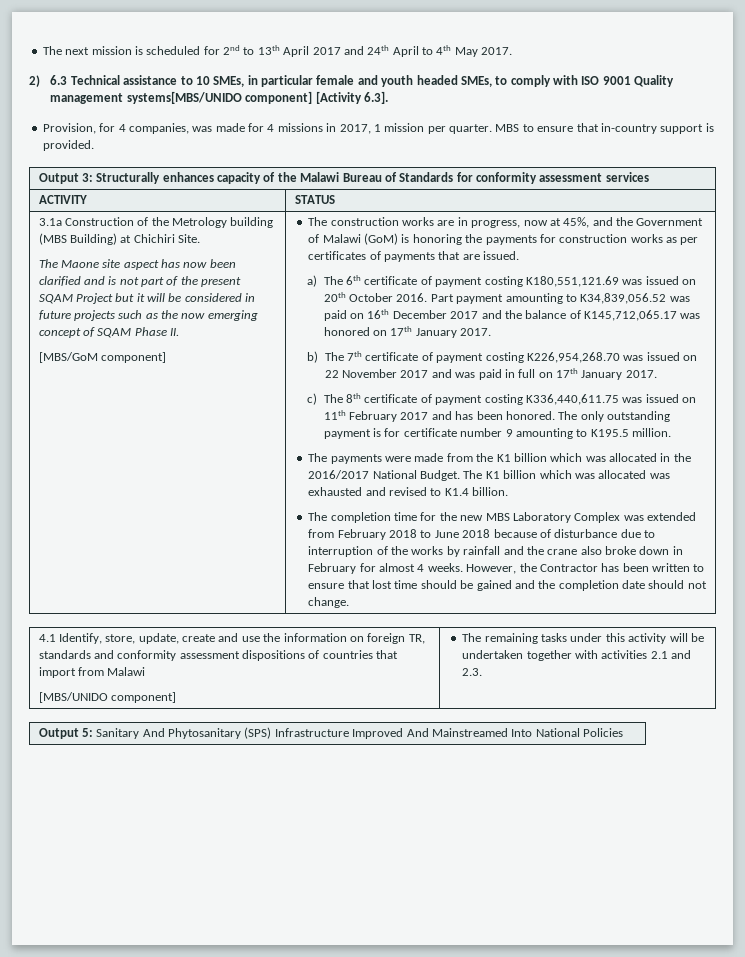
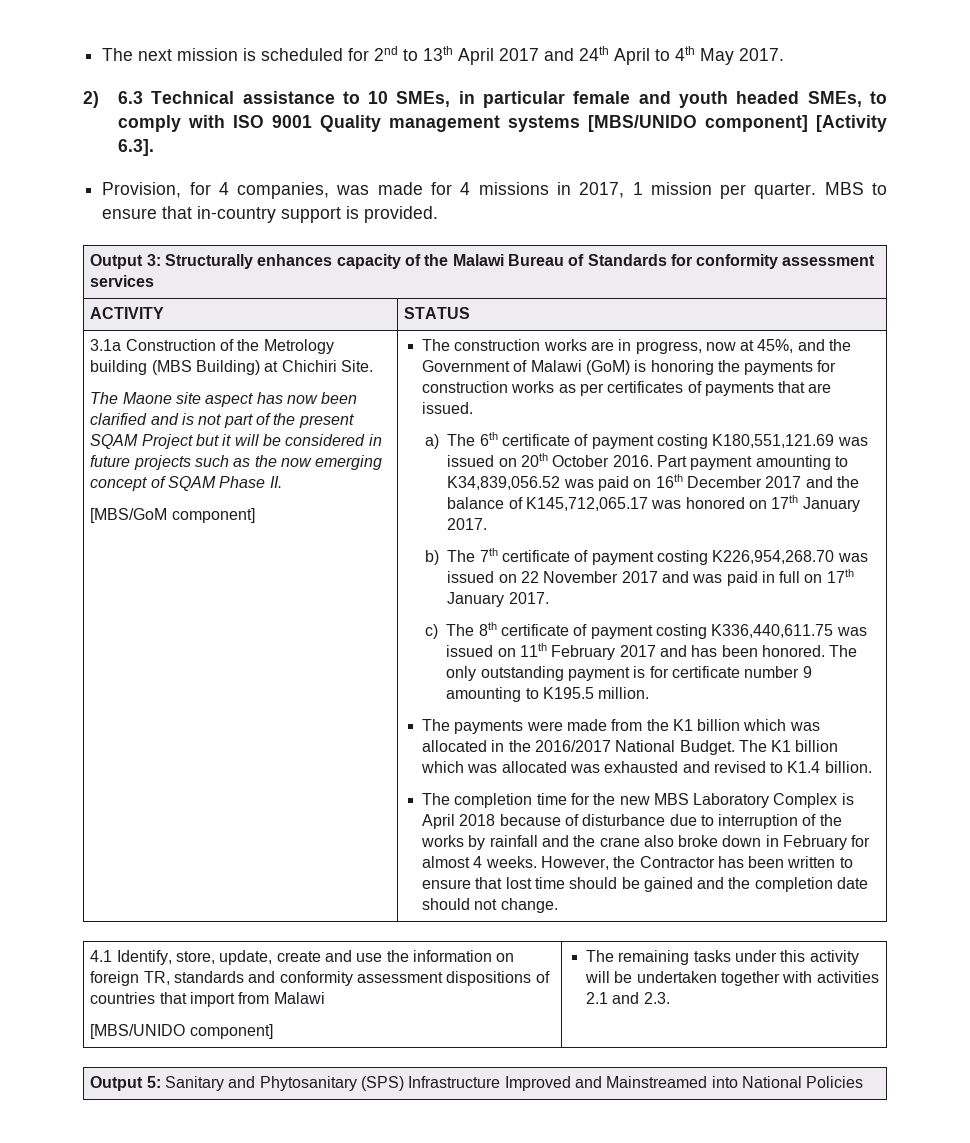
[126,91,242,104] systems[MBS/UNIDO -> [507,115,697,132] systems [MBS/UNIDO
[623,512,697,521] [308,529,459,540] was extended from February 2018 to June -> [841,793,854,805] [421,814,455,829] is April
[142,728,165,737] And -> [228,1076,256,1088] and
[406,728,533,737] And Mainstreamed Into -> [574,1076,738,1088] and Mainstreamed into

